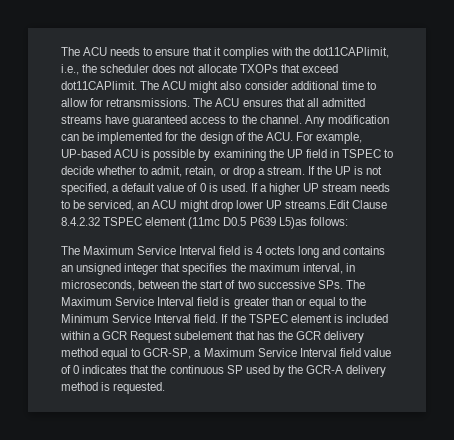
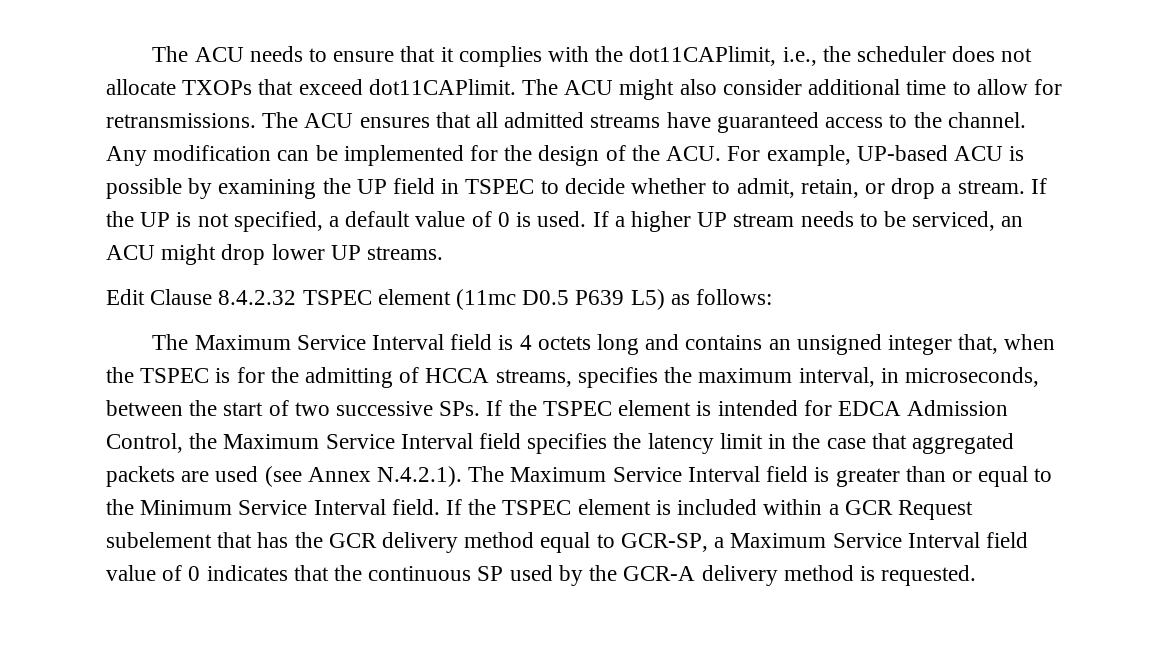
[284,200,350,209] streams.Edit -> [367,246,444,260] [106,289,145,305] streams. // Edit
[278,217,307,229] L5)as -> [630,289,690,310] L5) as
[161,263,181,272] that -> [958,334,1056,354] [106,367,572,388] that, when the TSPEC is for the admitting of HCCA streams,
(343, 284) none -> [486,400,1009,416] [106,433,1014,454] [106,466,463,487] If the TSPEC element is intended for EDCA Admission Control, the Maximum Service Interval field specifies the latency limit in the case that aggregated packets are used (see Annex N.4.2.1).

